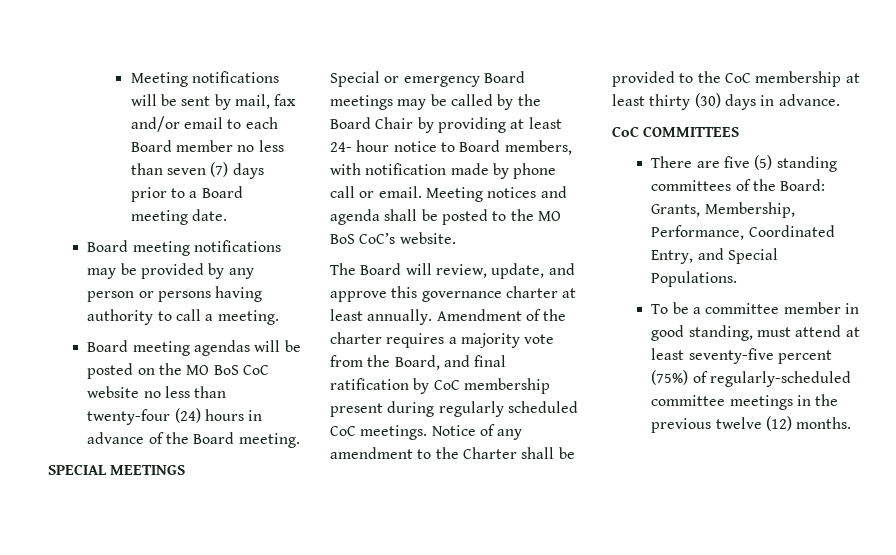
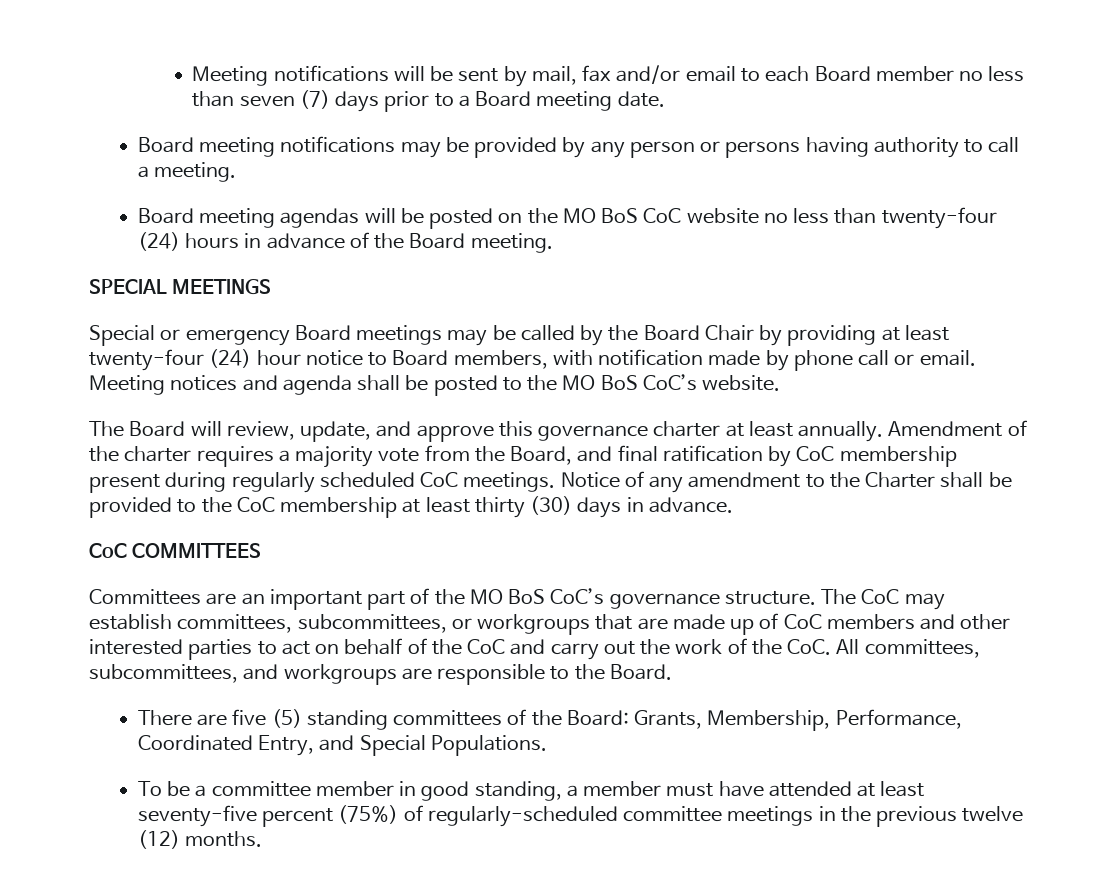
[330,142,352,152] 24- -> [89,349,252,371] twenty-four (24)
(740, 131) none -> [89,588,945,610] [89,613,1011,635] [89,638,980,660] [89,664,672,685] // Committees are an important part of the MO BoS CoC’s governance structure. The CoC may establish committees, subcommittees, or workgroups that are made up of CoC members and other interested parties to act on behalf of the CoC and carry out the work of the CoC. All committees, subcommittees, and workgroups are responsible to the Board.
[756,325,842,337] must attend -> [566,781,852,797] a member must have attended

